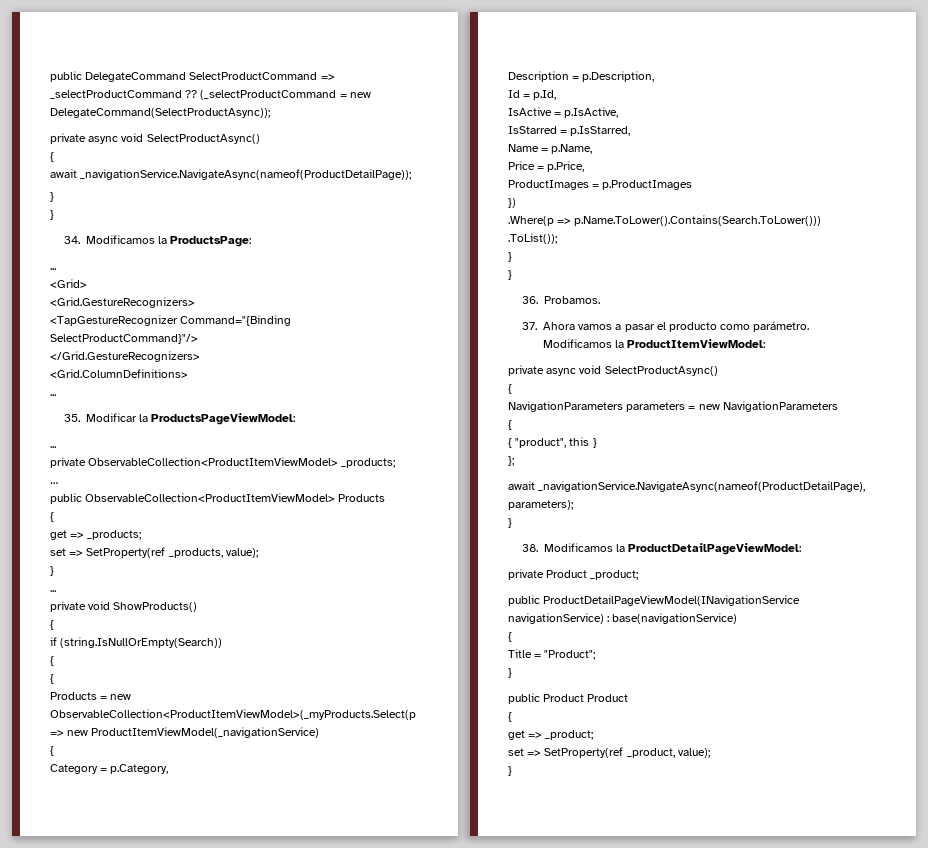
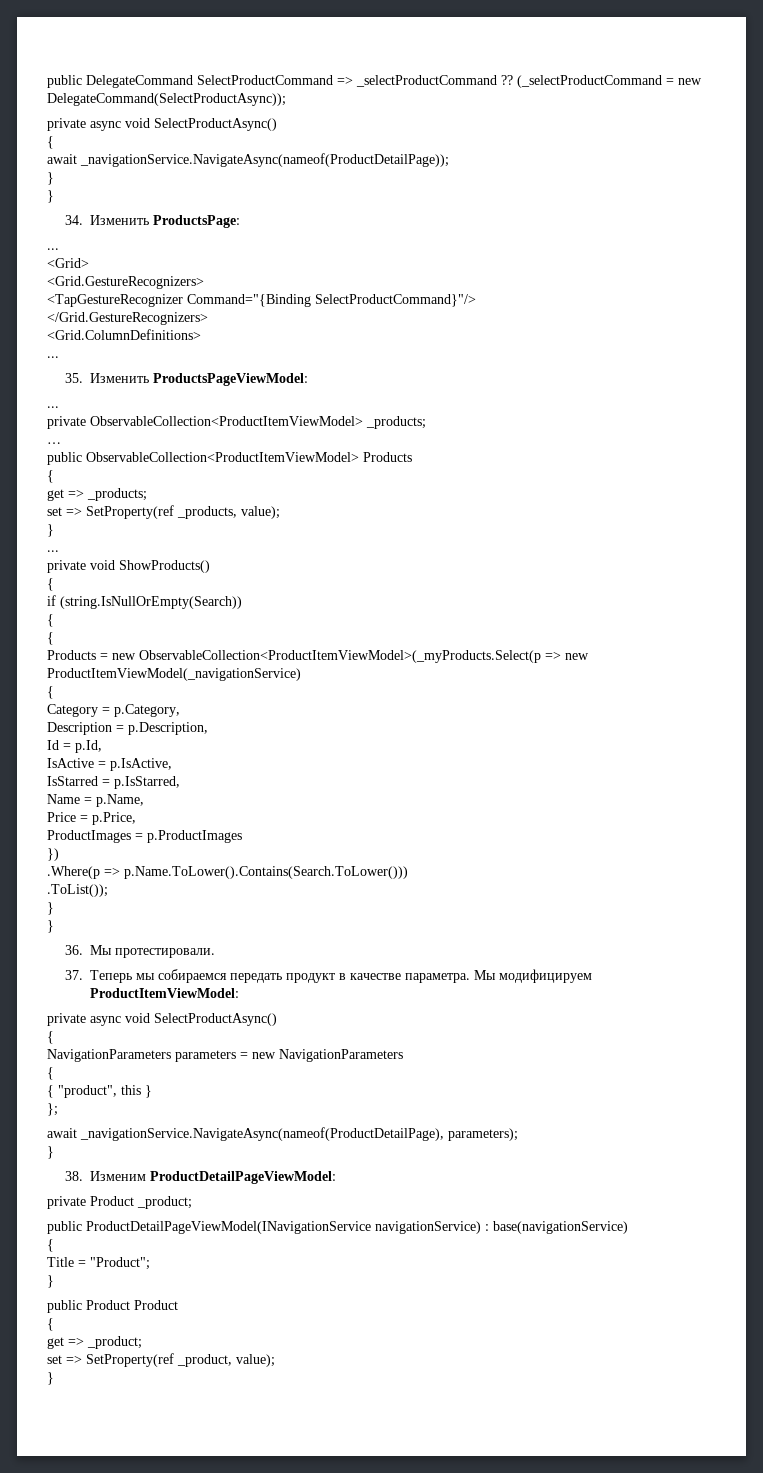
[85,235,168,244] Modificamos la -> [89,215,149,225] Изменить
[85,413,149,422] Modificar la -> [89,373,149,383] Изменить
[543,296,600,304] Probamos. -> [89,945,215,958] Мы протестировали.
[542,321,810,332] [542,339,625,348] Ahora vamos a pasar el producto como parámetro. Modificamos la -> [89,969,592,983] Теперь мы собираемся передать продукт в качестве параметра. Мы модифицируем
[543,543,626,552] Modificamos la -> [89,1171,146,1181] Изменим

